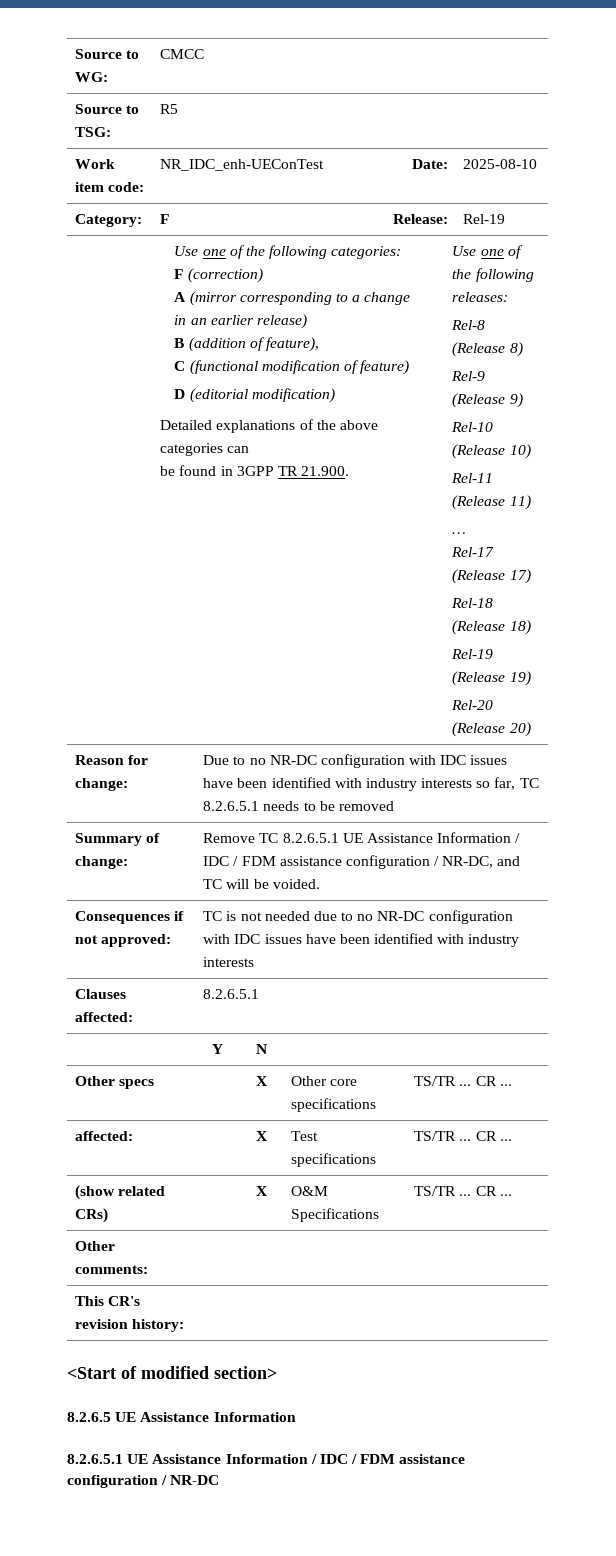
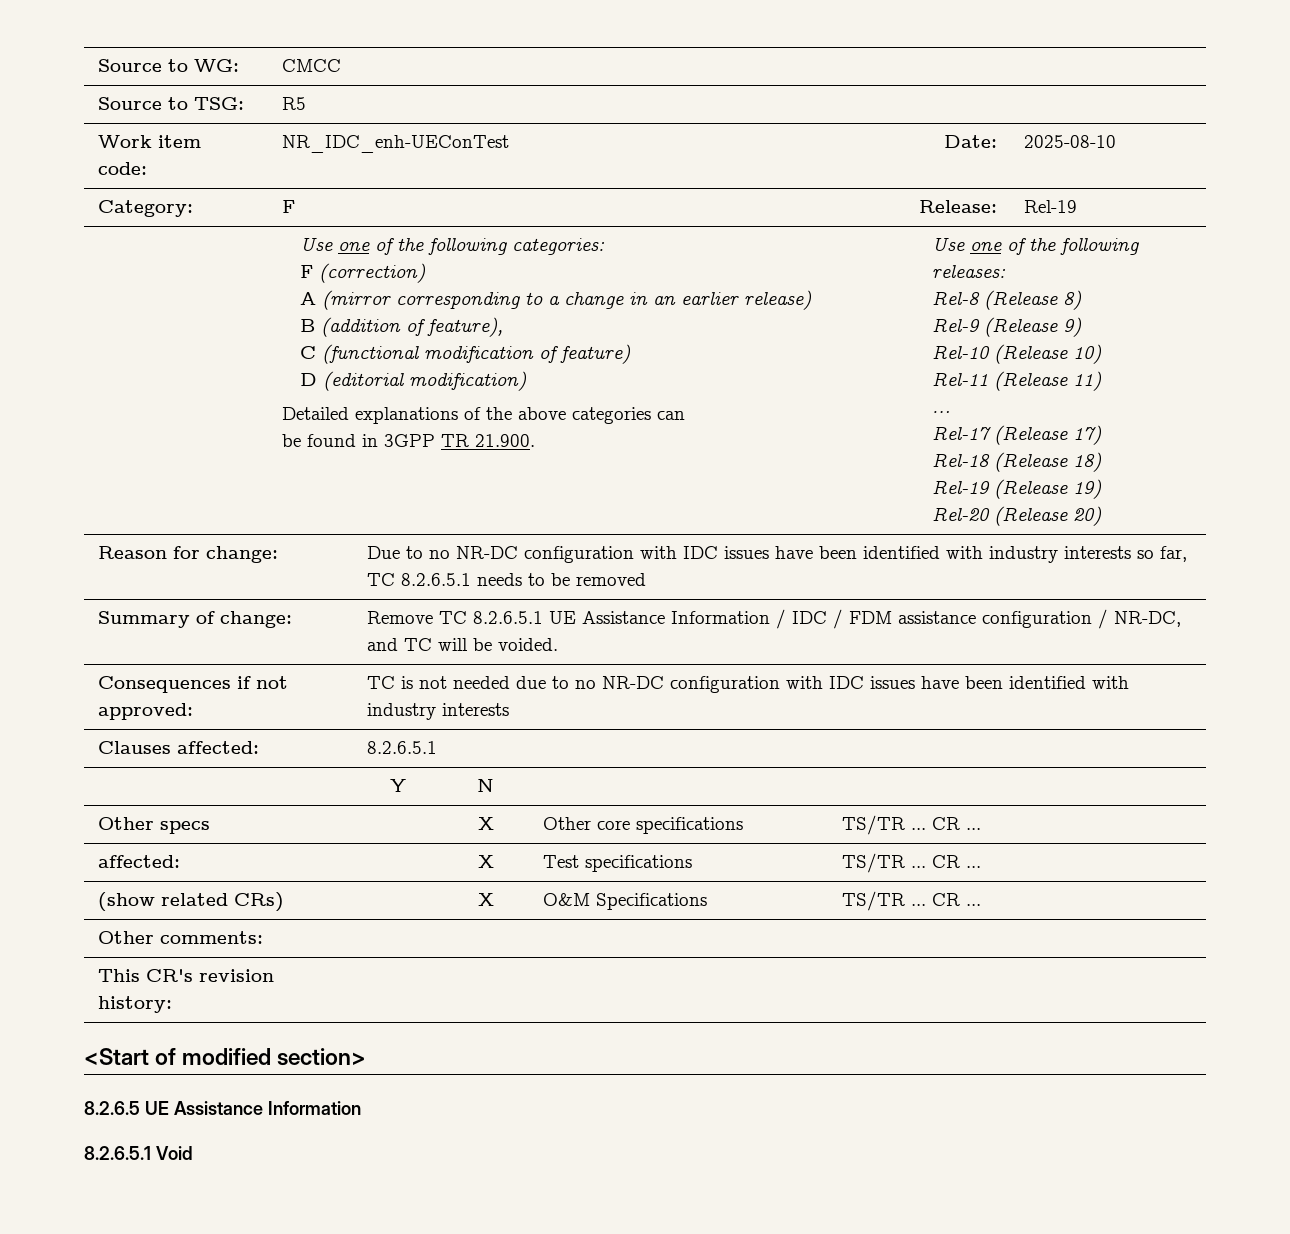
[127,1454,466,1464] [67,1475,220,1488] UE Assistance Information / IDC / FDM assistance configuration / NR-DC -> [155,1146,193,1160] Void

